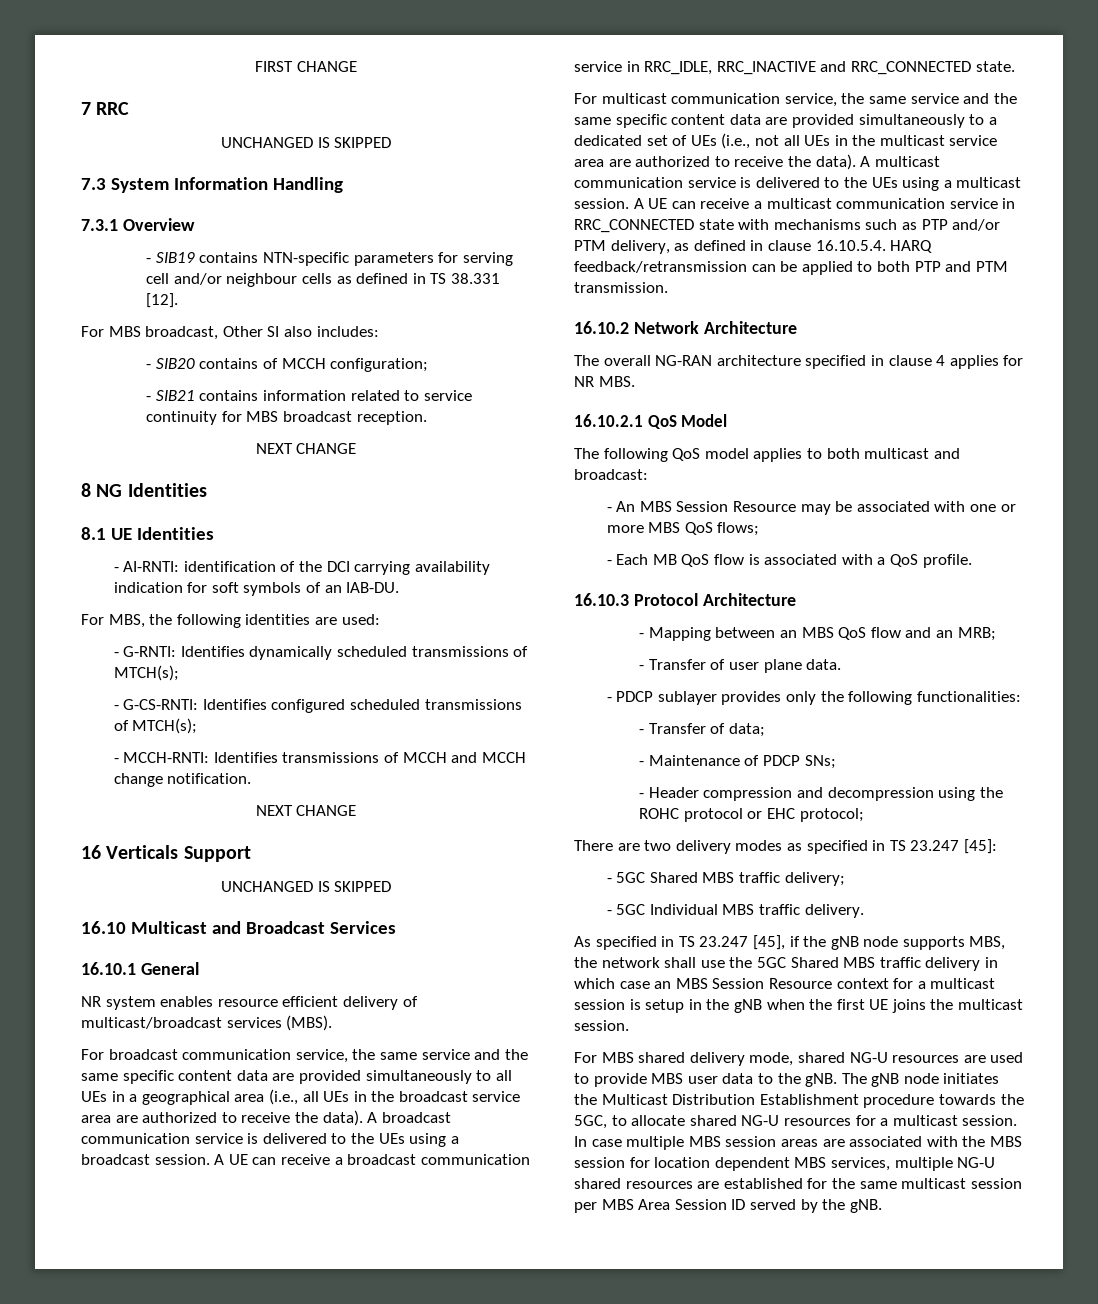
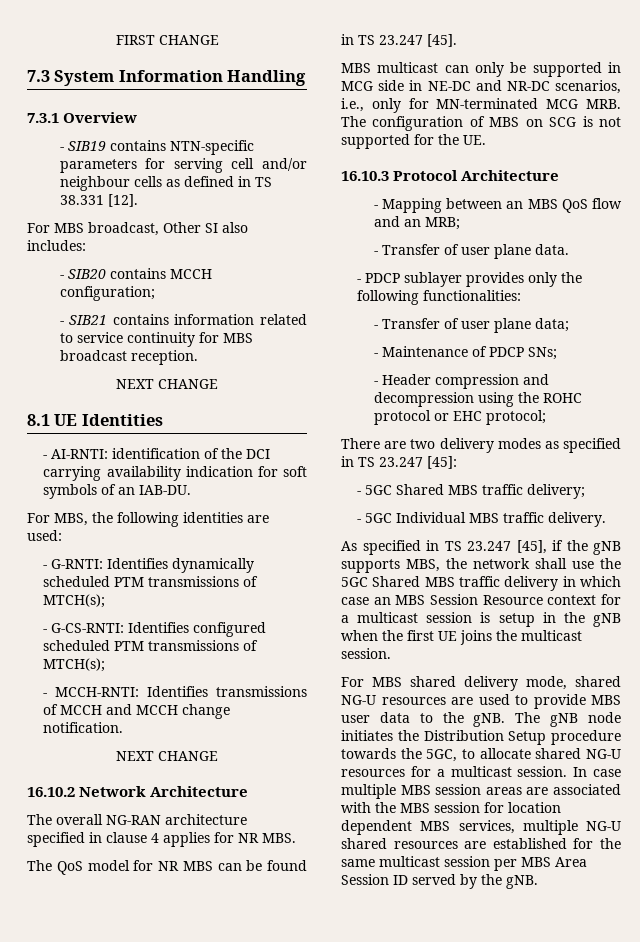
[81,102,130,115] [220,137,392,148] // 7 RRC // UNCHANGED IS SKIPPED -> (219, 40) none
[263,358,279,369] of -> (166, 273) none
[81,483,207,497] // 8 NG Identities -> (218, 384) none
(407, 651) none -> [114,577,145,587] PTM
(420, 704) none -> [114,641,145,651] PTM
[81,845,251,862] [220,881,392,892] [81,921,396,934] [81,962,199,975] [81,996,418,1010] [81,1015,333,1031] [81,1049,528,1063] [81,1070,512,1084] [81,1089,521,1105] [81,1110,451,1126] [81,1133,459,1147] [81,1154,530,1165] [574,61,1015,75] [574,93,1017,107] [574,114,997,128] [574,133,998,149] [574,154,940,170] [574,177,1022,191] [574,198,1016,209] [574,219,1001,233] [574,240,933,254] [574,261,1008,275] [574,282,668,293] // 16 Verticals Support // UNCHANGED IS SKIPPED // 16.10 Multicast and Broadcast Services // 16.10.1 General // NR system enables resource efficient delivery of multicast/broadcast services (MBS). // For broadcast communication service, the same service and the same specific content data are provided simultaneously to all UEs in a geographical area (i.e., all UEs in the broadcast service area are authorized to receive the data). A broadcast communication service is delivered to the UEs using a broadcast session. A UE can receive a broadcast communication service in RRC_IDLE, RRC_INACTIVE and RRC_CONNECTED state. // For multicast communication service, the same service and the same specific content data are provided simultaneously to a dedicated set of UEs (i.e., not all UEs in the multicast service area are authorized to receive the data). A multicast communication service is delivered to the UEs using a multicast session. A UE can receive a multicast communication service in RRC_CONNECTED state with mechanisms such as PTP and/or PTM delivery, as defined in clause 16.10.5.4. HARQ feedback/retransmission can be applied to both PTP and PTM transmission. -> (218, 756) none
[574,414,728,429] [574,448,668,462] // 16.10.2.1 QoS Model // The following -> [27,860,52,871] // The
[753,448,960,462] [574,469,648,480] [606,501,1016,515] [606,522,760,536] [606,554,972,568] applies to both multicast and broadcast: // - An MBS Session Resource may be associated with one or more MBS QoS flows; // - Each MB QoS flow is associated with a QoS profile. -> [133,860,307,871] [341,34,457,47] [341,62,621,77] [341,80,621,94] [341,98,621,113] [341,116,621,131] [341,134,486,149] for NR MBS can be found in TS 23.247 [45]. // MBS multicast can only be supported in MCG side in NE-DC and NR-DC scenarios, i.e., only for MN-terminated MCG MRB. The configuration of MBS on SCG is not supported for the UE.
(726, 728) none -> [460,318,531,333] user plane
[863,936,899,947] node -> (621, 548) none
[601,1094,859,1105] Multicast Distribution Establishment -> [423,730,547,745] Distribution Setup

